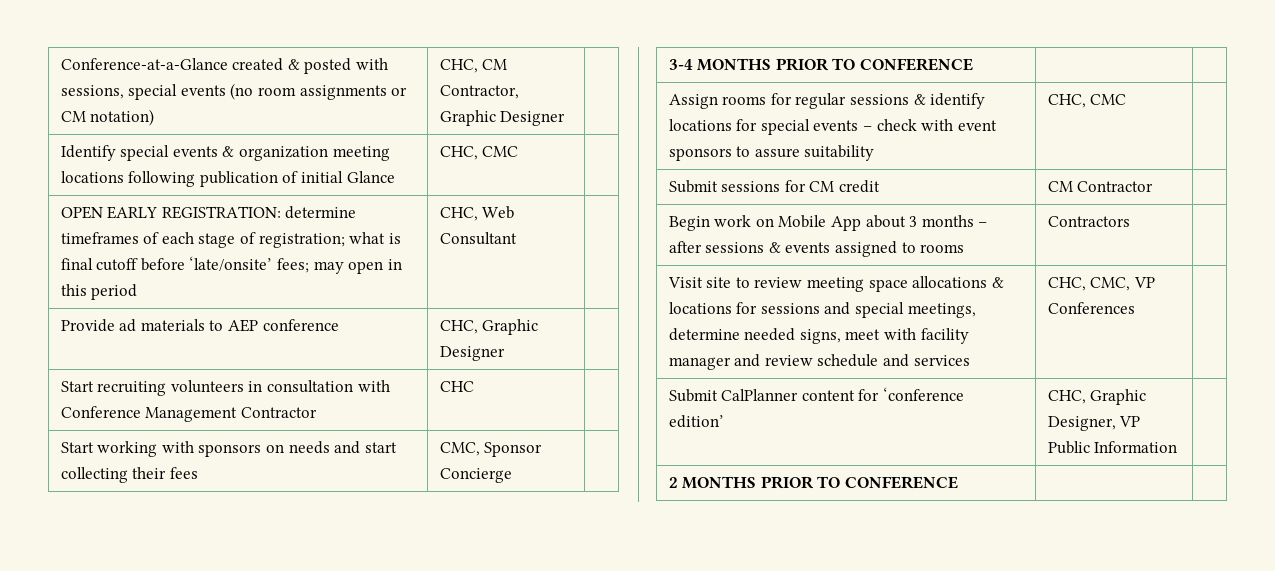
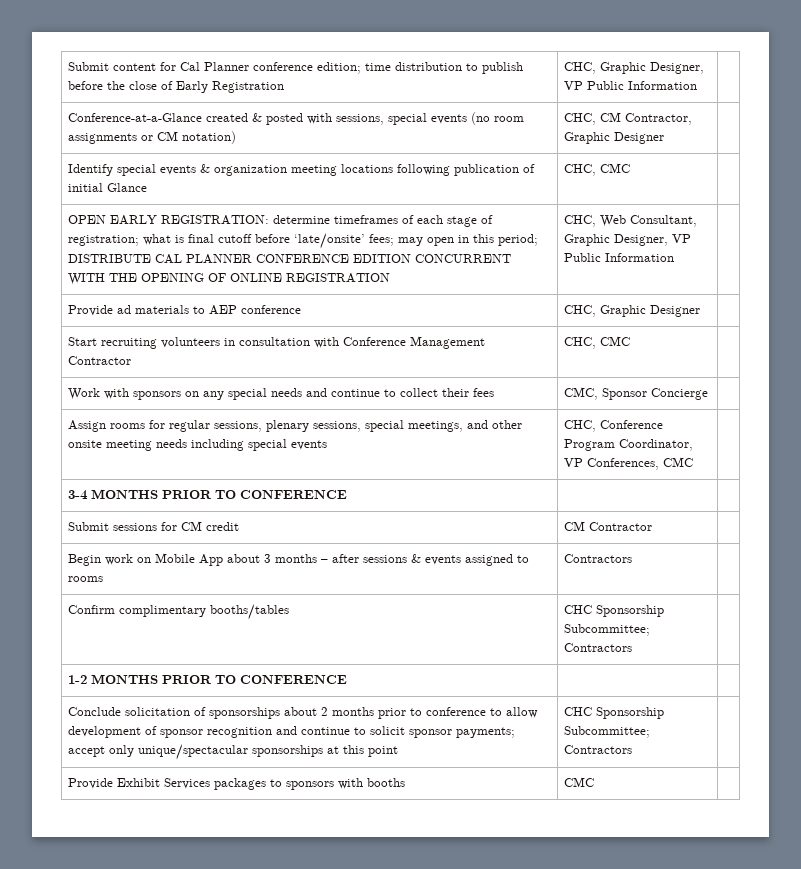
(60, 64) none -> [68,62,524,74] [68,81,285,93] [564,62,705,74] [564,81,698,90] Submit content for Cal Planner conference edition; time distribution to publish before the close of Early Registration | CHC, Graphic Designer, VP Public Information | //
[91,284,138,300] [439,206,515,221] [439,232,517,245] period | CHC, Web Consultant -> [498,234,539,246] [68,254,512,264] [68,273,391,285] [564,215,698,227] [564,234,692,246] [564,253,675,262] period; DISTRIBUTE CAL PLANNER CONFERENCE EDITION CONCURRENT WITH THE OPENING OF ONLINE REGISTRATION | CHC, Web Consultant, Graphic Designer, VP Public Information
[439,381,474,392] [60,441,397,457] [60,467,128,483] CHC | // Start working with sponsors on needs and start collecting -> [564,336,631,349] [68,388,439,400] CHC, CMC | // Work with sponsors on any special needs and continue to collect
(512, 475) none -> [68,420,523,432] [68,439,328,451] [564,420,664,432] [564,439,694,451] [564,457,694,470] // Assign rooms for regular sessions, plenary sessions, special meetings, and other onsite meeting needs including special events | CHC, Conference Program Coordinator, VP Conferences, CMC |
[668,93,986,109] [668,119,997,135] [668,145,875,161] [1047,94,1127,108] // Assign rooms for regular sessions & identify locations for special events – check with event sponsors to assure suitability | CHC, CMC | -> (348, 494) none
[667,276,1004,292] [668,302,976,318] [668,328,969,344] [668,354,970,370] [1047,277,1155,291] [1047,302,1135,314] [668,387,965,402] [668,415,724,428] [1047,389,1147,405] [1047,416,1141,431] [1047,441,1178,454] [668,476,959,489] Visit site to review meeting space allocations & locations for sessions and special meetings, determine needed signs, meet with facility manager and review schedule and services | CHC, CMC, VP Conferences | // Submit CalPlanner content for ‘conference edition’ | CHC, Graphic Designer, VP Public Information | // 2 MONTHS PRIOR TO CONFERENCE | -> [68,604,290,620] [564,605,665,617] [564,624,651,636] [564,643,633,652] [68,674,348,684] [68,707,539,719] [68,726,516,738] [68,744,399,760] [564,707,665,719] [564,726,651,738] [564,745,633,754] [68,778,406,790] [564,777,595,787] Confirm complimentary booths/tables | CHC Sponsorship Subcommittee; Contractors | // 1-2 MONTHS PRIOR TO CONFERENCE | | // Conclude solicitation of sponsorships about 2 months prior to conference to allow development of sponsor recognition and continue to solicit sponsor payments; accept only unique/spectacular sponsorships at this point | CHC Sponsorship Subcommittee; Contractors | // Provide Exhibit Services packages to sponsors with booths | CMC

